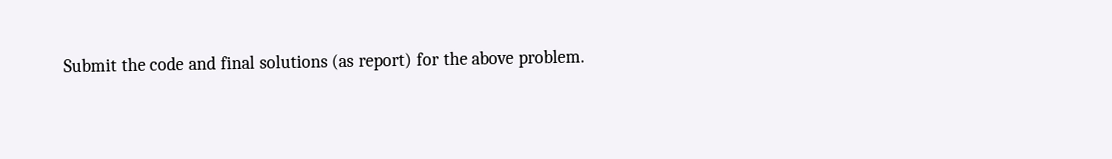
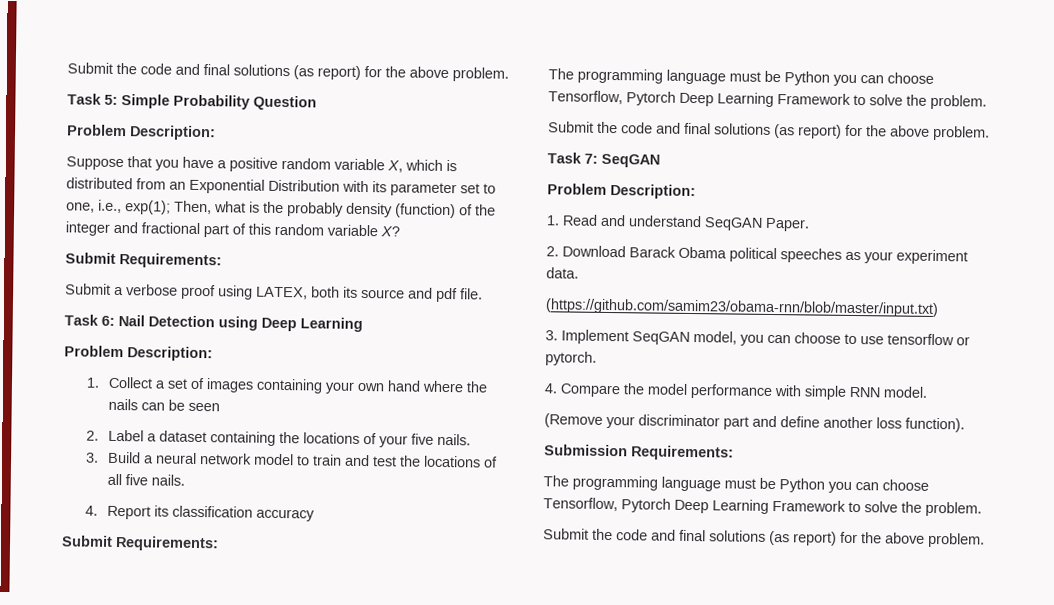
(585, 58) none -> [67,93,317,111] [67,124,216,141] [66,156,457,173] [66,177,496,197] [66,199,496,219] [65,221,400,238] [65,252,222,269] [65,283,483,303] [64,314,363,332] [64,345,213,362] [85,376,489,394] [108,398,221,412] [85,429,472,448] [85,451,499,468] [107,473,186,486] [84,505,316,522] [61,535,219,552] [548,68,934,87] [548,90,987,110] [548,121,990,141] [547,152,660,168] [547,183,696,200] [546,214,810,232] [546,245,968,265] [546,267,579,279] [545,298,939,318] [545,329,970,346] [545,351,597,366] [544,383,927,400] [544,413,965,433] [544,444,734,461] [543,475,929,493] [543,497,982,517] [543,528,985,548] // Task 5: Simple Probability Question // Problem Description: // Suppose that you have a positive random variable X, which is distributed from an Exponential Distribution with its parameter set to one, i.e., exp(1); Then, what is the probably density (function) of the integer and fractional part of this random variable X? // Submit Requirements: // Submit a verbose proof using LATEX, both its source and pdf file. // Task 6: Nail Detection using Deep Learning // Problem Description: // 1. Collect a set of images containing your own hand where the nails can be seen // 2. Label a dataset containing the locations of your five nails. // 3. Build a neural network model to train and test the locations of all five nails. // 4. Report its classification accuracy // Submit Requirements: // The programming language must be Python you can choose Tensorflow, Pytorch Deep Learning Framework to solve the problem. // Submit the code and final solutions (as report) for the above problem. // Task 7: SeqGAN // Problem Description: // 1. Read and understand SeqGAN Paper. // 2. Download Barack Obama political speeches as your experiment data. // (https://github.com/samim23/obama-rnn/blob/master/input.txt) // 3. Implement SeqGAN model, you can choose to use tensorflow or pytorch. // 4. Compare the model performance with simple RNN model. // (Remove your discriminator part and define another loss function). // Submission Requirements: // The programming language must be Python you can choose Tensorflow, Pytorch Deep Learning Framework to solve the problem. // Submit the code and final solutions (as report) for the above problem.

